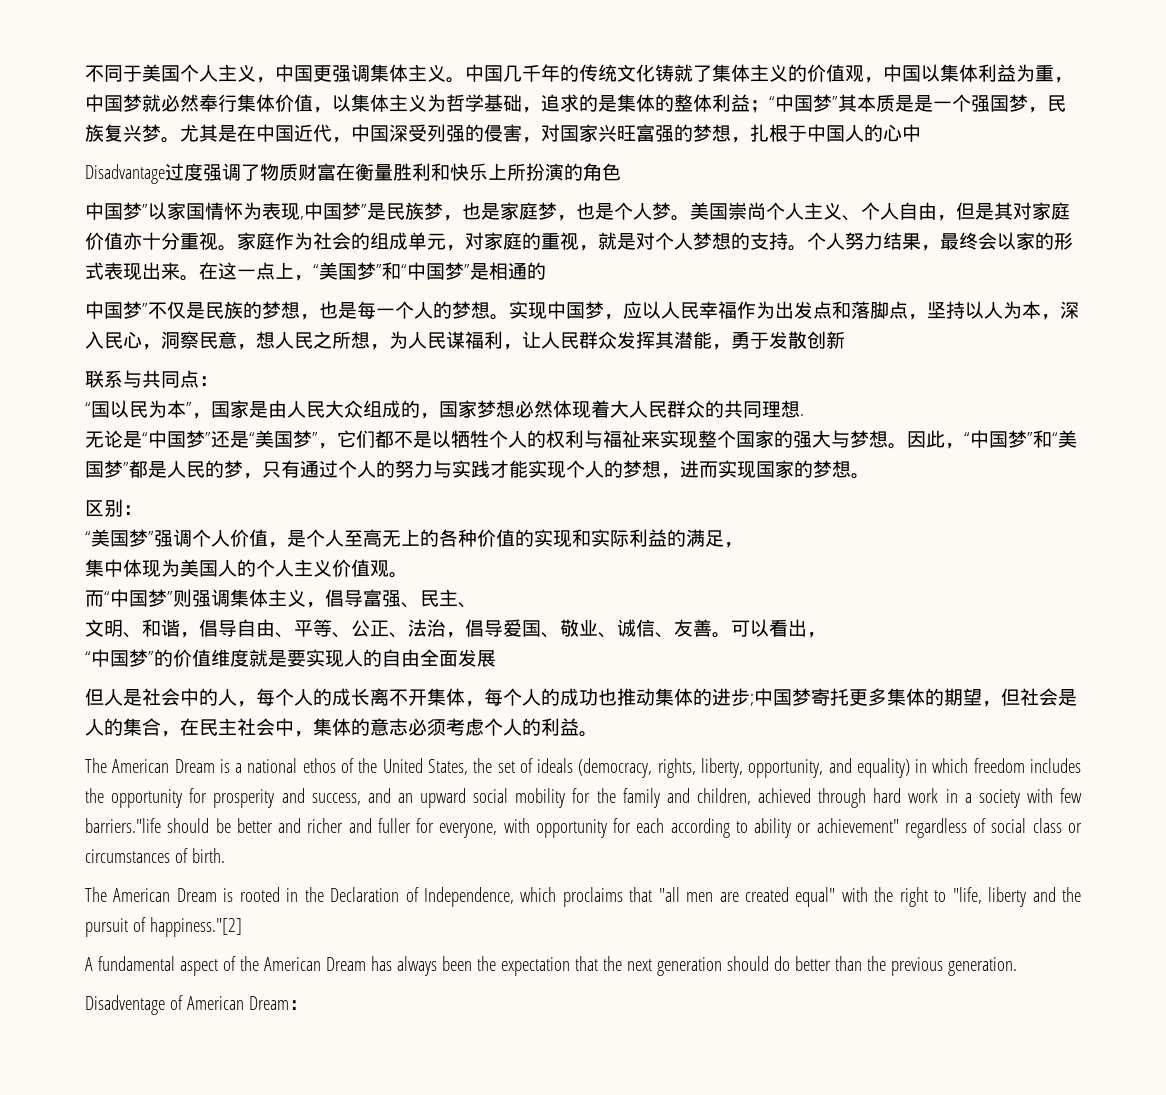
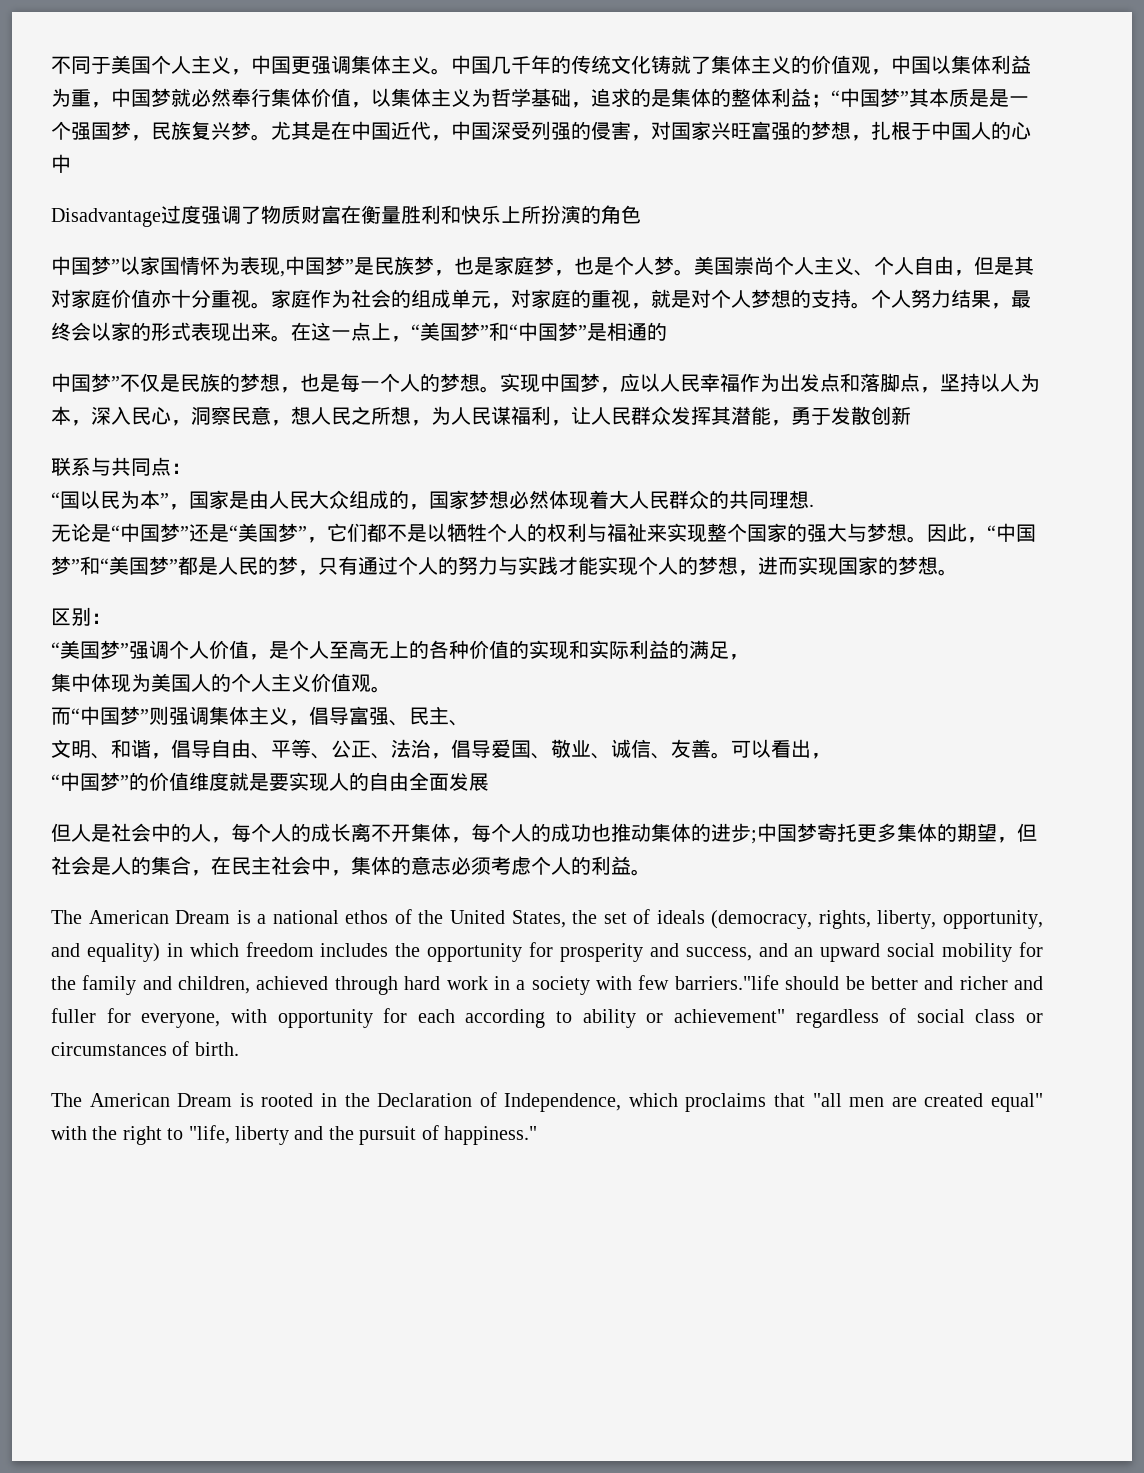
[149,917,242,937] [85,956,1017,976] [85,995,308,1015] happiness."[2] // A fundamental aspect of the American Dream has always been the expectation that the next generation should do better than the previous generation. // Disadventage of American Dream： -> [443,1126,537,1145] happiness."

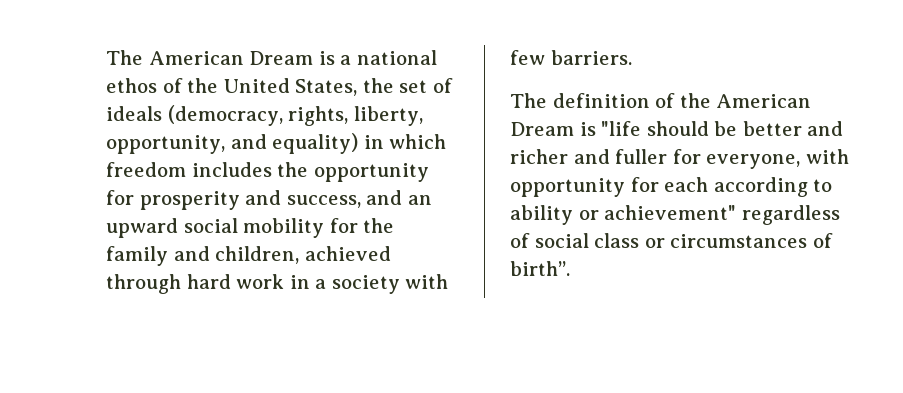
[51,55,1031,75] [51,88,1029,108] [51,121,1031,141] [51,154,71,173] [51,205,641,227] [51,256,1034,277] [51,289,1031,309] [51,322,667,342] [51,373,1040,393] [51,406,911,426] [51,457,191,476] [51,490,814,510] [51,523,1036,543] [51,556,958,576] [51,607,111,626] [51,640,749,660] [51,673,391,693] [51,706,469,726] [51,739,831,759] [51,772,489,792] [51,823,1037,844] [51,856,651,876] 不同于美国个人主义，中国更强调集体主义。中国几千年的传统文化铸就了集体主义的价值观，中国以集体利益为重，中国梦就必然奉行集体价值，以集体主义为哲学基础，追求的是集体的整体利益；“中国梦”其本质是是一个强国梦，民族复兴梦。尤其是在中国近代，中国深受列强的侵害，对国家兴旺富强的梦想，扎根于中国人的心中 // Disadvantage过度强调了物质财富在衡量胜利和快乐上所扮演的角色 // 中国梦”以家国情怀为表现,中国梦”是民族梦，也是家庭梦，也是个人梦。美国崇尚个人主义、个人自由，但是其对家庭价值亦十分重视。家庭作为社会的组成单元，对家庭的重视，就是对个人梦想的支持。个人努力结果，最终会以家的形式表现出来。在这一点上，“美国梦”和“中国梦”是相通的 // 中国梦”不仅是民族的梦想，也是每一个人的梦想。实现中国梦，应以人民幸福作为出发点和落脚点，坚持以人为本，深入民心，洞察民意，想人民之所想，为人民谋福利，让人民群众发挥其潜能，勇于发散创新 // 联系与共同点： // “国以民为本”，国家是由人民大众组成的，国家梦想必然体现着大人民群众的共同理想. // 无论是“中国梦”还是“美国梦”，它们都不是以牺牲个人的权利与福祉来实现整个国家的强大与梦想。因此，“中国梦”和“美国梦”都是人民的梦，只有通过个人的努力与实践才能实现个人的梦想，进而实现国家的梦想。 // 区别： // “美国梦”强调个人价值，是个人至高无上的各种价值的实现和实际利益的满足， // 集中体现为美国人的个人主义价值观。 // 而“中国梦”则强调集体主义，倡导富强、民主、 // 文明、和谐，倡导自由、平等、公正、法治，倡导爱国、敬业、诚信、友善。可以看出， // “中国梦”的价值维度就是要实现人的自由全面发展 // 但人是社会中的人，每个人的成长离不开集体，每个人的成功也推动集体的进步;中国梦寄托更多集体的期望，但社会是人的集合，在民主社会中，集体的意志必须考虑个人的利益。 // -> (106, 57) none
[674,975,779,990] barriers."life -> [550,50,632,65] [510,93,812,108] [510,121,642,136] barriers. // The definition of the American Dream is "life
[194,1042,239,1056] [51,1092,1044,1112] [51,1125,537,1145] birth. // The American Dream is rooted in the Declaration of Independence, which proclaims that "all men are created equal" with the right to "life, liberty and the pursuit of happiness." -> [510,261,570,276] birth”.

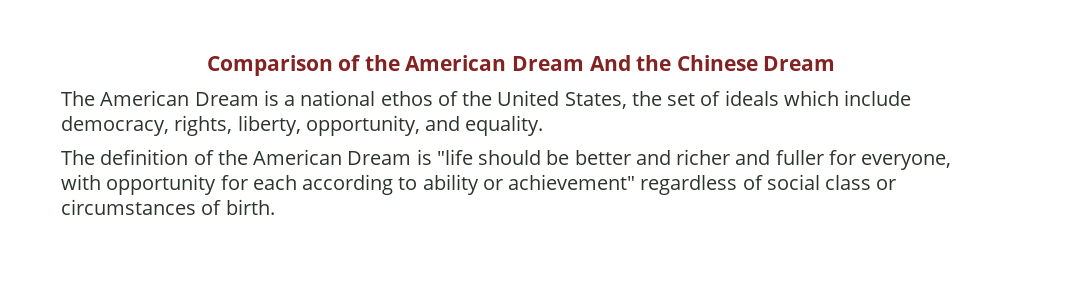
(106, 57) none -> [206,55,836,76] Comparison of the American Dream And the Chinese Dream //
[167,105,283,126] (democracy, -> [783,90,912,106] [61,116,169,136] which include democracy,
[272,133,447,154] [106,162,429,182] [106,190,432,210] [106,218,395,238] [106,246,391,266] [106,274,449,294] [510,50,632,65] equality) in which freedom includes the opportunity for prosperity and success, and an upward social mobility for the family and children, achieved through hard work in a society with few barriers. -> [465,115,544,136] equality.
[510,261,570,276] birth”. -> [225,199,275,215] birth.

